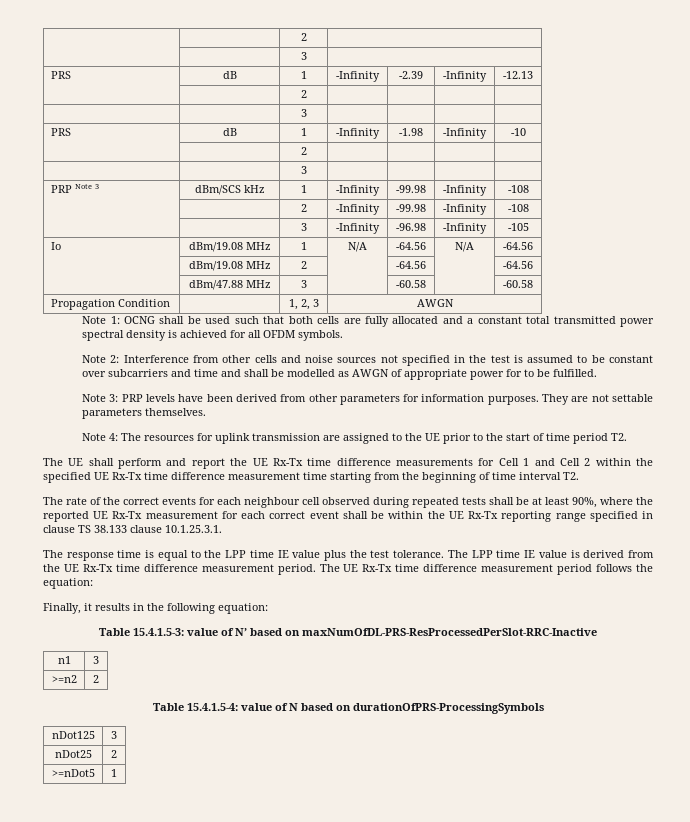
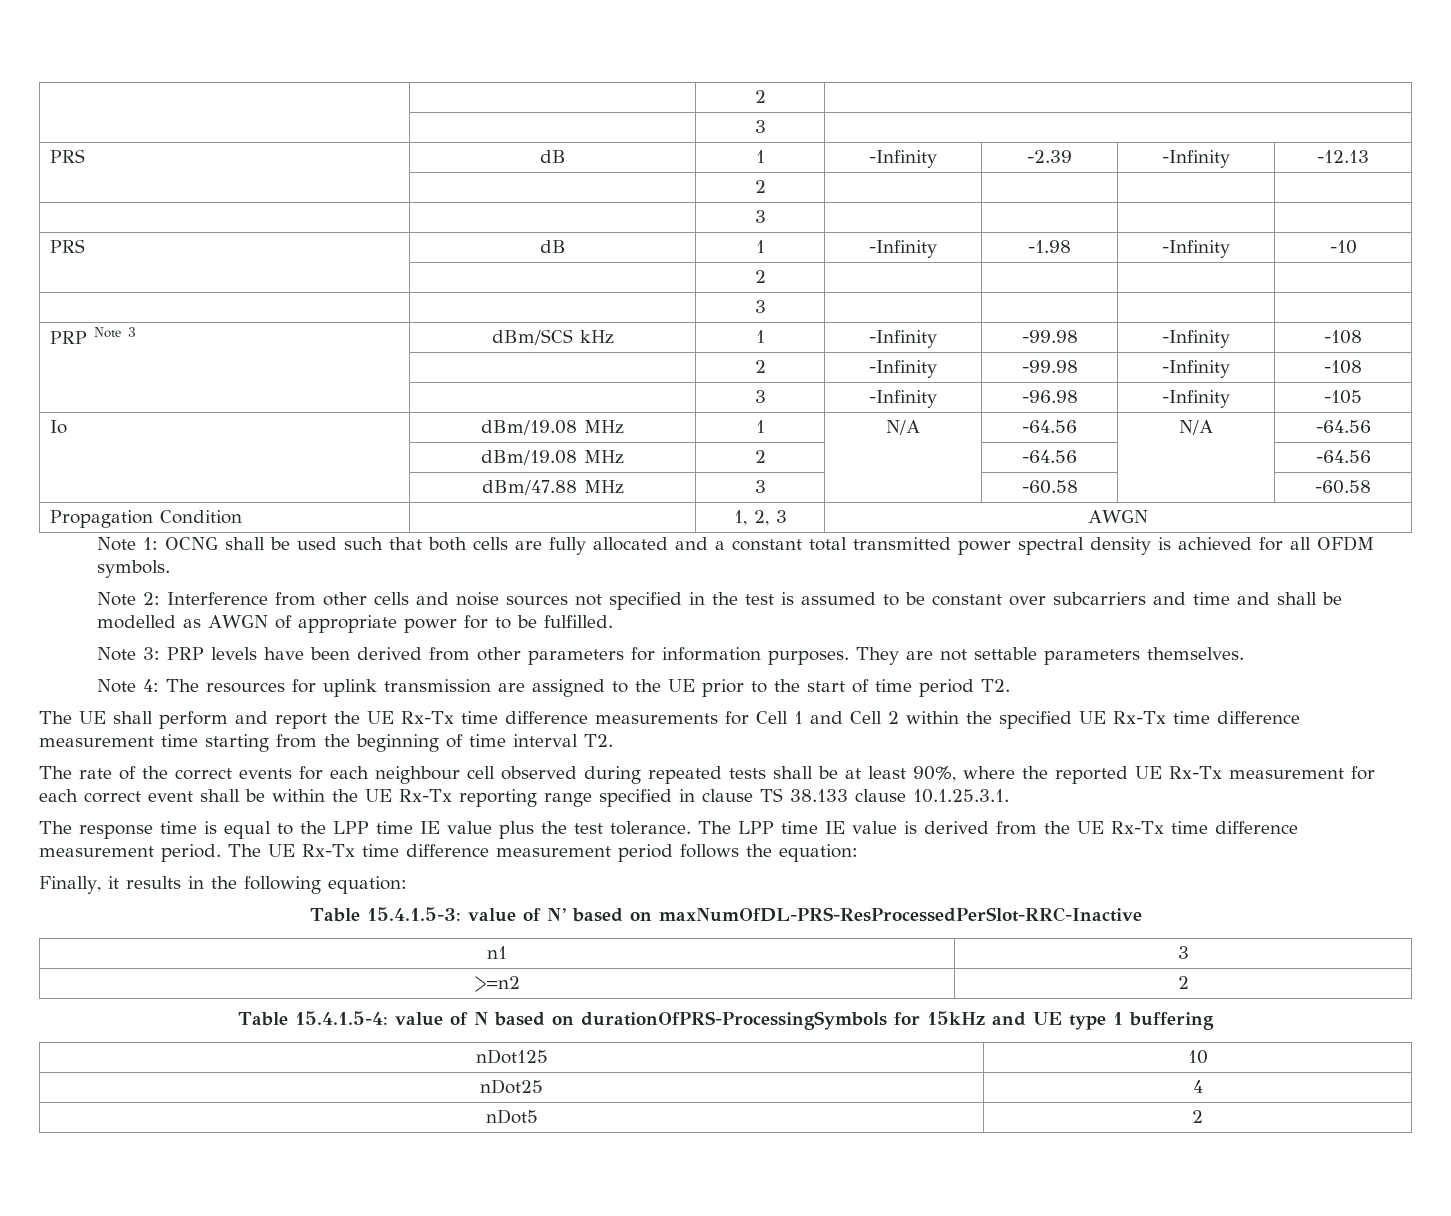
(544, 708) none -> [893,1011,1214,1030] for 15kHz and UE type 1 buffering
[111,731,117,739] 3 -> [1187,1050,1208,1064] 10
[111,750,117,758] [51,769,95,777] [111,769,117,777] | 2 // >=nDot5 | 1 -> [1192,1080,1203,1093] [485,1109,538,1124] [1192,1110,1203,1123] | 4 // nDot5 | 2

